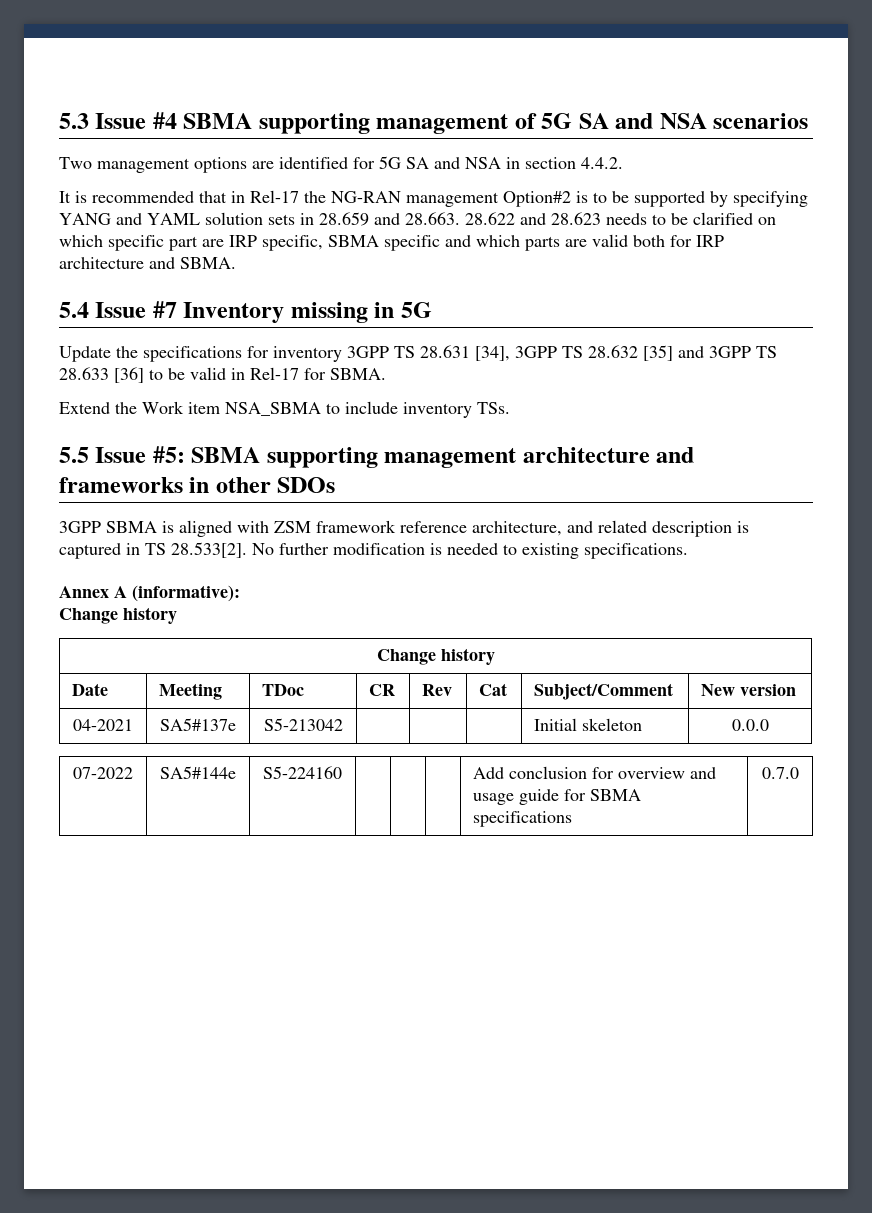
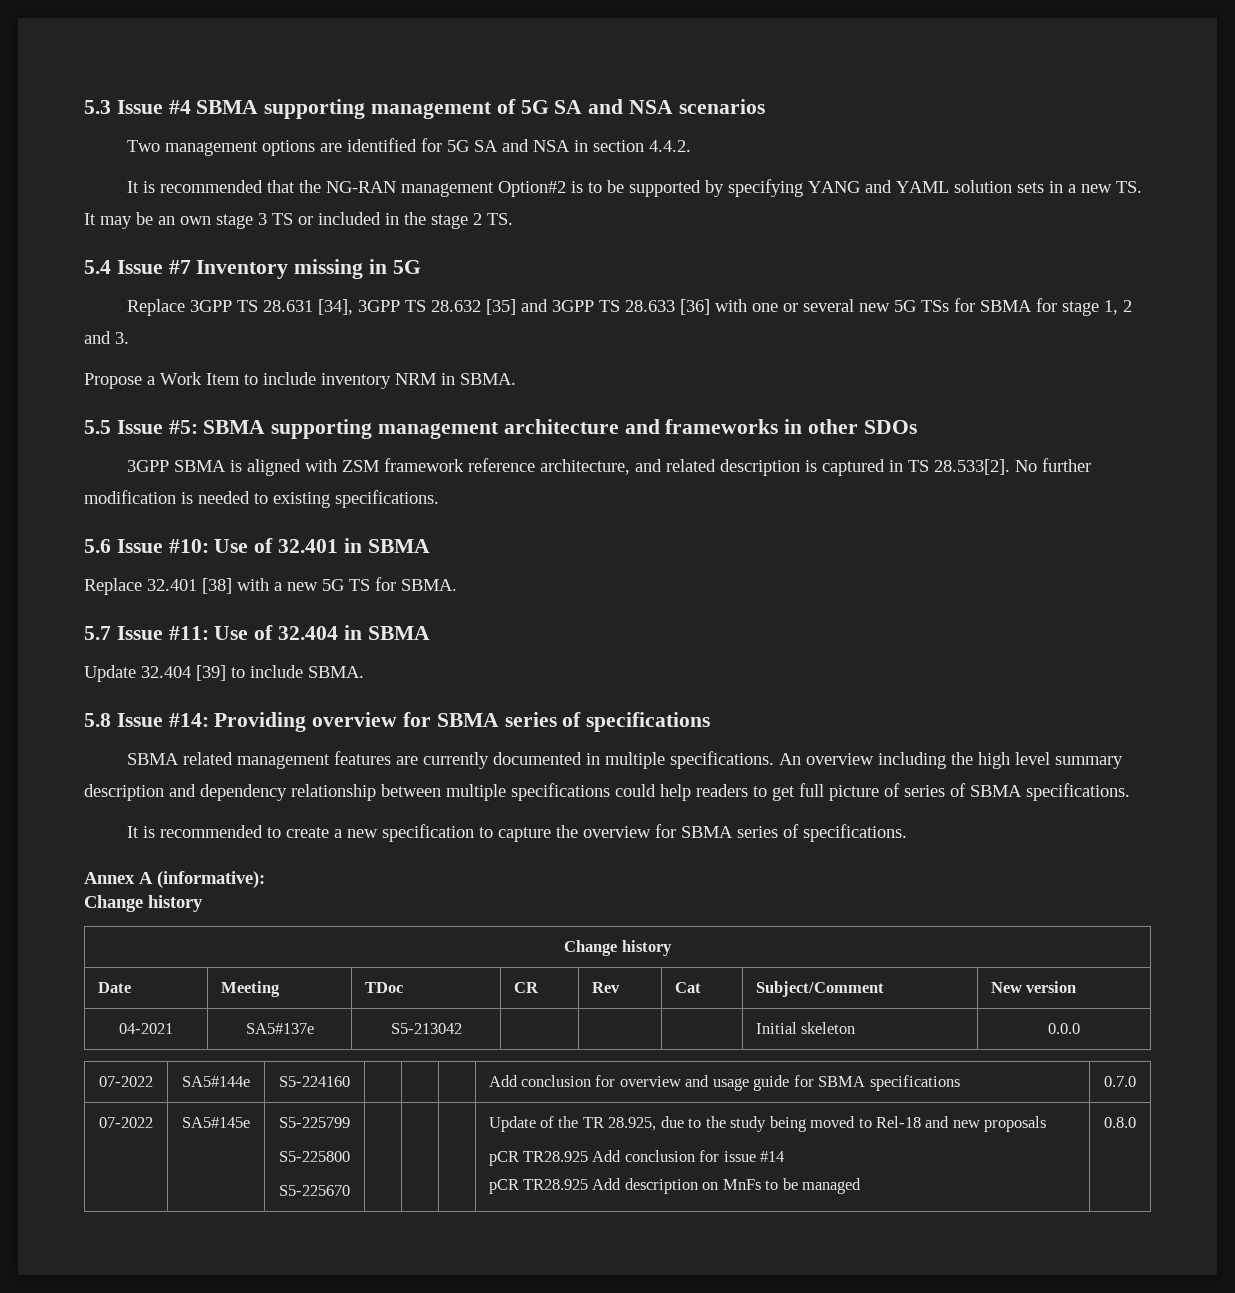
[231,190,299,203] in Rel-17 -> (296, 186) none
[319,212,776,226] [59,234,724,251] [59,257,236,269] 28.659 and 28.663. 28.622 and 28.623 needs to be clarified on which specific part are IRP specific, SBMA specific and which parts are valid both for IRP architecture and SBMA. -> [1068,181,1143,193] [84,212,513,229] a new TS. It may be an own stage 3 TS or included in the stage 2 TS.
[59,346,342,362] Update the specifications for inventory -> [127,299,186,316] Replace
[149,367,386,380] [59,401,510,418] to be valid in Rel-17 for SBMA. // Extend the Work item NSA_SBMA to include inventory TSs. -> [715,298,1133,316] [84,331,129,344] [84,372,516,389] with one or several new 5G TSs for SBMA for stage 1, 2 and 3. // Propose a Work Item to include inventory NRM in SBMA.
(688, 551) none -> [84,538,430,553] [84,577,457,595] [84,625,430,640] [84,665,364,682] [84,712,711,732] [127,751,1124,769] [84,783,1130,801] [127,824,908,842] // 5.6 Issue #10: Use of 32.401 in SBMA // Replace 32.401 [38] with a new 5G TS for SBMA. // 5.7 Issue #11: Use of 32.404 in SBMA // Update 32.404 [39] to include SBMA. // 5.8 Issue #14: Providing overview for SBMA series of specifications // SBMA related management features are currently documented in multiple specifications. An overview including the high level summary description and dependency relationship between multiple specifications could help readers to get full picture of series of SBMA specifications. // It is recommended to create a new specification to capture the overview for SBMA series of specifications.
(799, 773) none -> [99,1117,153,1128] [182,1117,250,1128] [279,1117,350,1128] [279,1151,350,1162] [279,1185,350,1196] [488,1116,1047,1132] [488,1150,785,1166] [488,1178,862,1194] [1104,1117,1136,1128] // 07-2022 | SA5#145e | S5-225799 // S5-225800 // S5-225670 | | | | Update of the TR 28.925, due to the study being moved to Rel-18 and new proposals // pCR TR28.925 Add conclusion for issue #14 // pCR TR28.925 Add description on MnFs to be managed | 0.8.0

